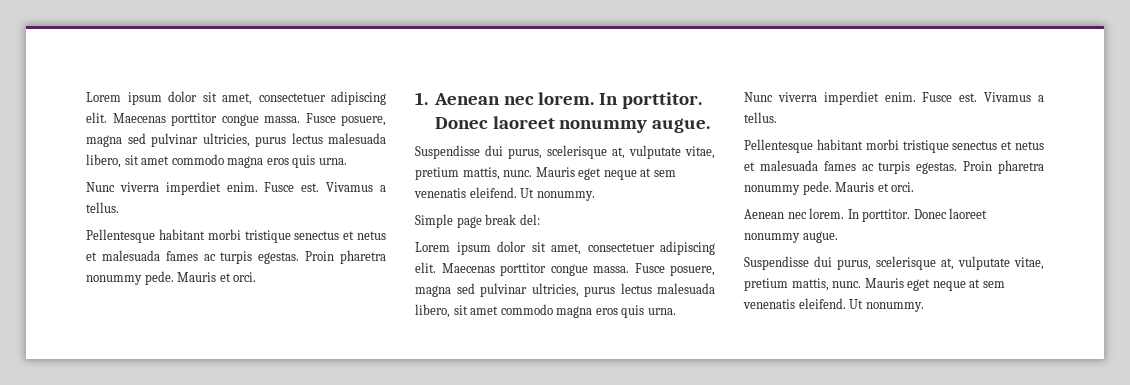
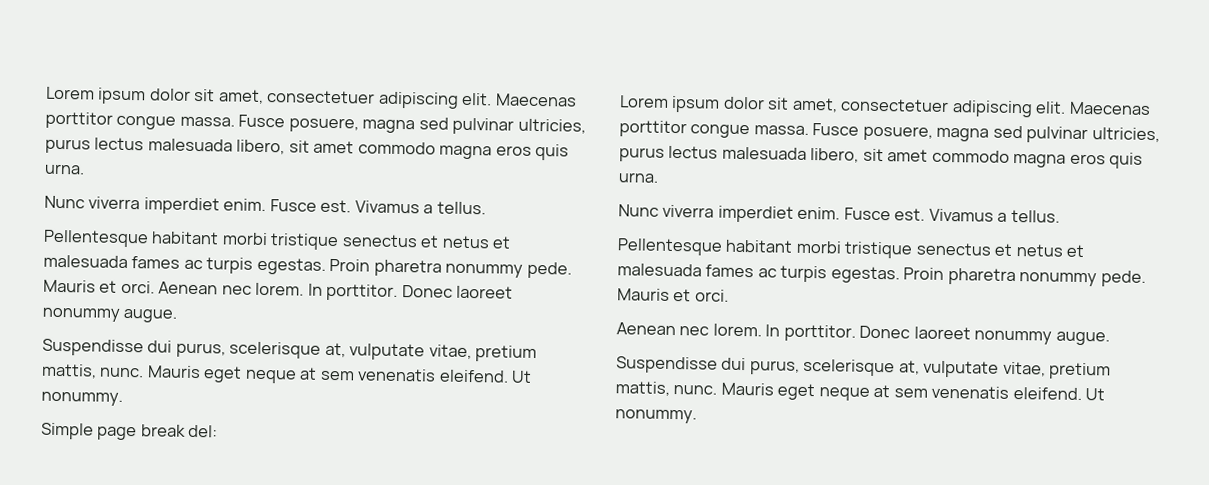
[415,92,428,105] // 1. -> (155, 287) none

